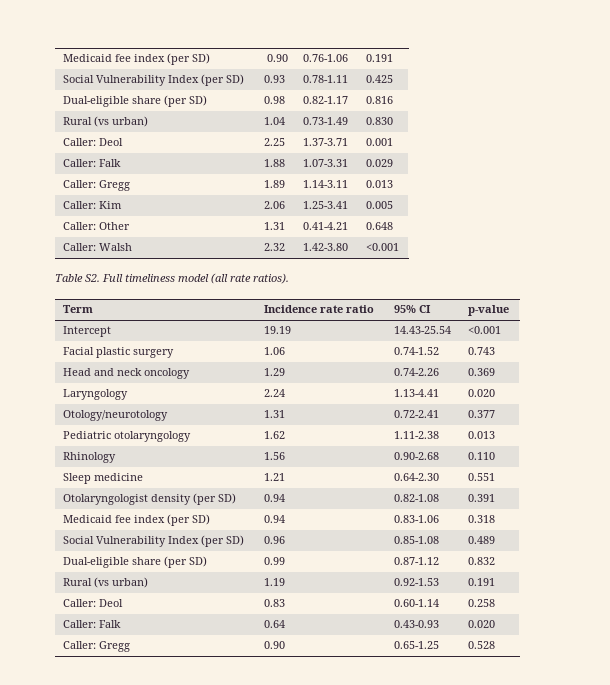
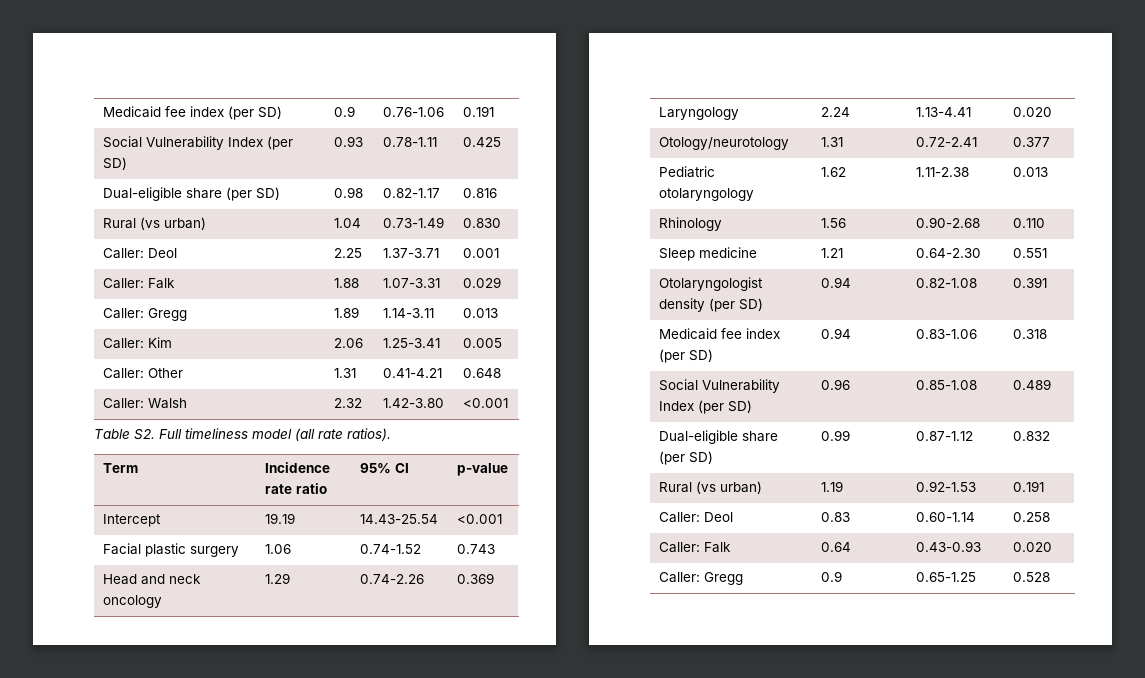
[63,53,211,65] [266,54,288,62] Medicaid fee index (per SD) | 0.90 -> [103,106,283,120] [334,106,356,117] Medicaid fee index (per SD) | 0.9
[264,641,286,649] 0.90 -> [821,571,843,582] 0.9

